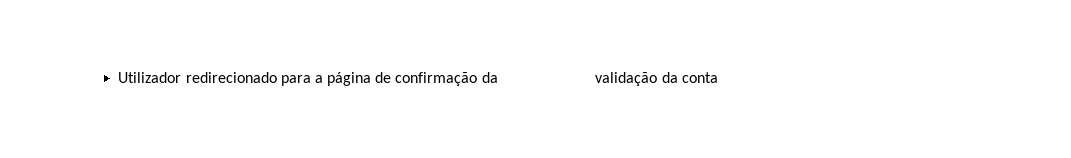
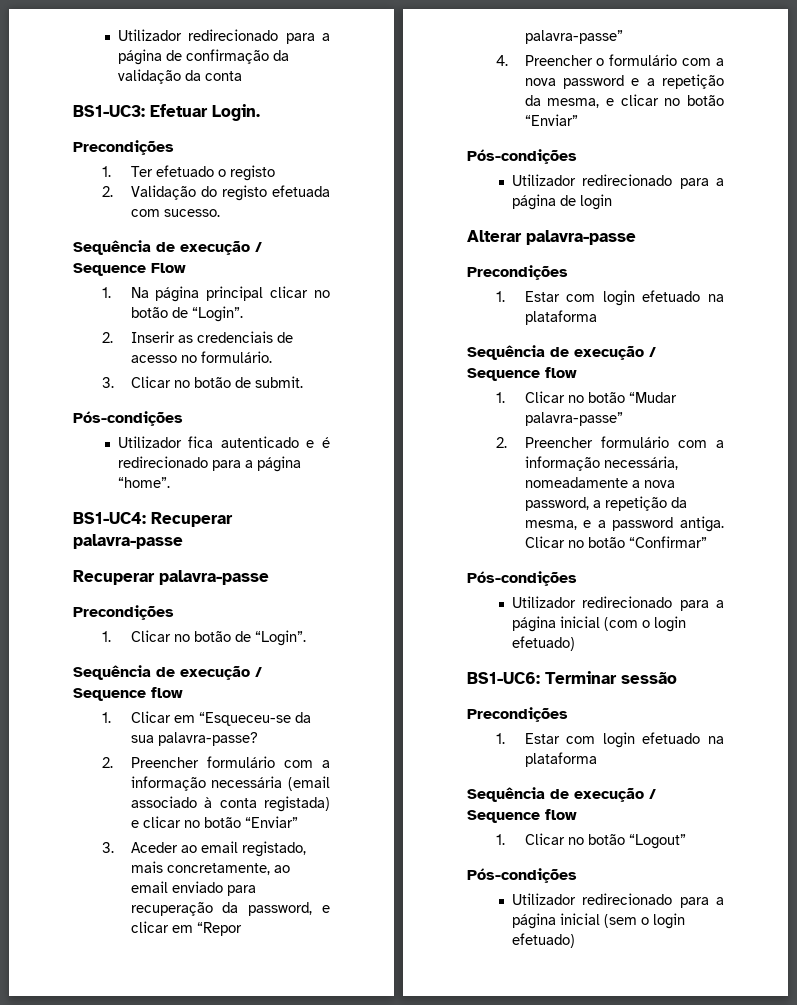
(718, 77) none -> [73,104,260,121] [73,140,174,155] [101,165,275,181] [101,185,330,201] [130,209,220,217] [73,240,262,255] [73,263,186,276] [101,286,330,302] [130,306,243,322] [101,331,293,343] [130,351,272,363] [101,376,303,388] [73,411,183,426] [117,436,330,448] [117,456,301,472] [117,477,170,488] [73,512,233,527] [73,534,183,549] [73,570,269,585] [73,605,174,620] [101,630,306,646] [73,665,262,680] [73,687,183,701] [101,711,311,726] [130,732,258,746] [101,756,330,768] [130,776,330,791] [130,796,330,812] [130,816,298,828] [101,841,306,857] [130,861,290,875] [130,881,256,896] [130,902,330,916] [130,921,242,936] [524,30,623,44] [495,54,724,66] [524,74,724,89] [524,94,724,108] [524,114,578,126] [467,149,577,164] [511,174,724,189] [511,194,612,210] [467,230,636,245] [467,265,568,280] [495,290,724,306] [524,310,597,325] [467,345,656,360] [467,367,577,381] [495,391,677,403] [524,412,623,426] [495,436,724,448] [524,456,678,471] [524,477,675,488] [524,496,687,511] [524,516,724,532] [524,536,707,548] [467,571,577,586] [511,596,724,611] [511,616,686,632] [511,636,575,651] [467,671,677,684] [467,707,568,722] [495,732,724,748] [524,752,597,767] [467,787,656,802] [467,809,577,823] [495,833,686,849] [467,868,577,883] [511,893,724,908] [511,913,685,929] [511,933,575,948] // BS1-UC3: Efetuar Login. // Precondições // 1. Ter efetuado o registo // 2. Validação do registo efetuada com sucesso. // Sequência de execução / Sequence Flow // 1. Na página principal clicar no botão de “Login”. // 2. Inserir as credenciais de acesso no formulário. // 3. Clicar no botão de submit. // Pós-condições // Utilizador fica autenticado e é redirecionado para a página “home”. // BS1-UC4: Recuperar palavra-passe // Recuperar palavra-passe // Precondições // 1. Clicar no botão de “Login”. // Sequência de execução / Sequence flow // 1. Clicar em “Esqueceu-se da sua palavra-passe? // 2. Preencher formulário com a informação necessária (email associado à conta registada) e clicar no botão “Enviar” // 3. Aceder ao email registado, mais concretamente, ao email enviado para recuperação da password, e clicar em “Repor palavra-passe” // 4. Preencher o formulário com a nova password e a repetição da mesma, e clicar no botão “Enviar” // Pós-condições // Utilizador redirecionado para a página de login // Alterar palavra-passe // Precondições // 1. Estar com login efetuado na plataforma // Sequência de execução / Sequence flow // 1. Clicar no botão “Mudar palavra-passe” // 2. Preencher formulário com a informação necessária, nomeadamente a nova password, a repetição da mesma, e a password antiga. Clicar no botão “Confirmar” // Pós-condições // Utilizador redirecionado para a página inicial (com o login efetuado) // BS1-UC6: Terminar sessão // Precondições // 1. Estar com login efetuado na plataforma // Sequência de execução / Sequence flow // 1. Clicar no botão “Logout” // Pós-condições // Utilizador redirecionado para a página inicial (sem o login efetuado)

